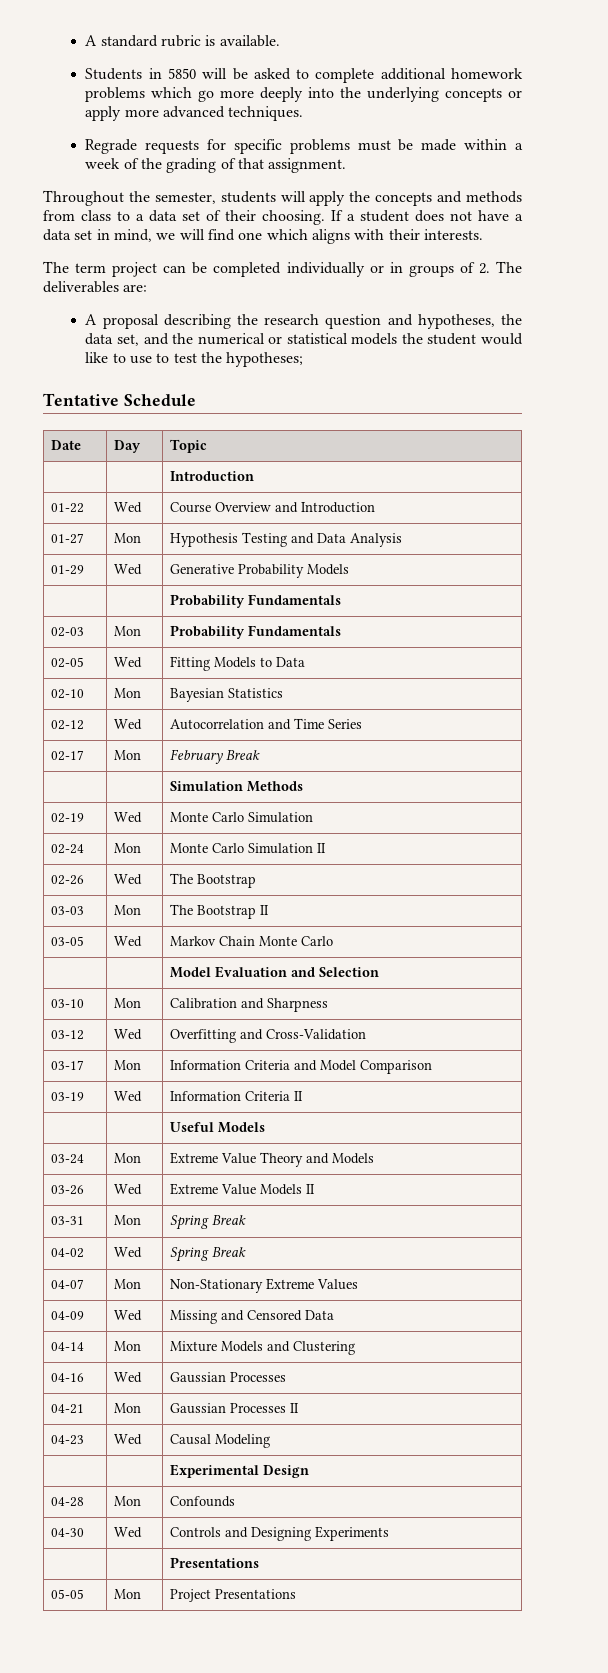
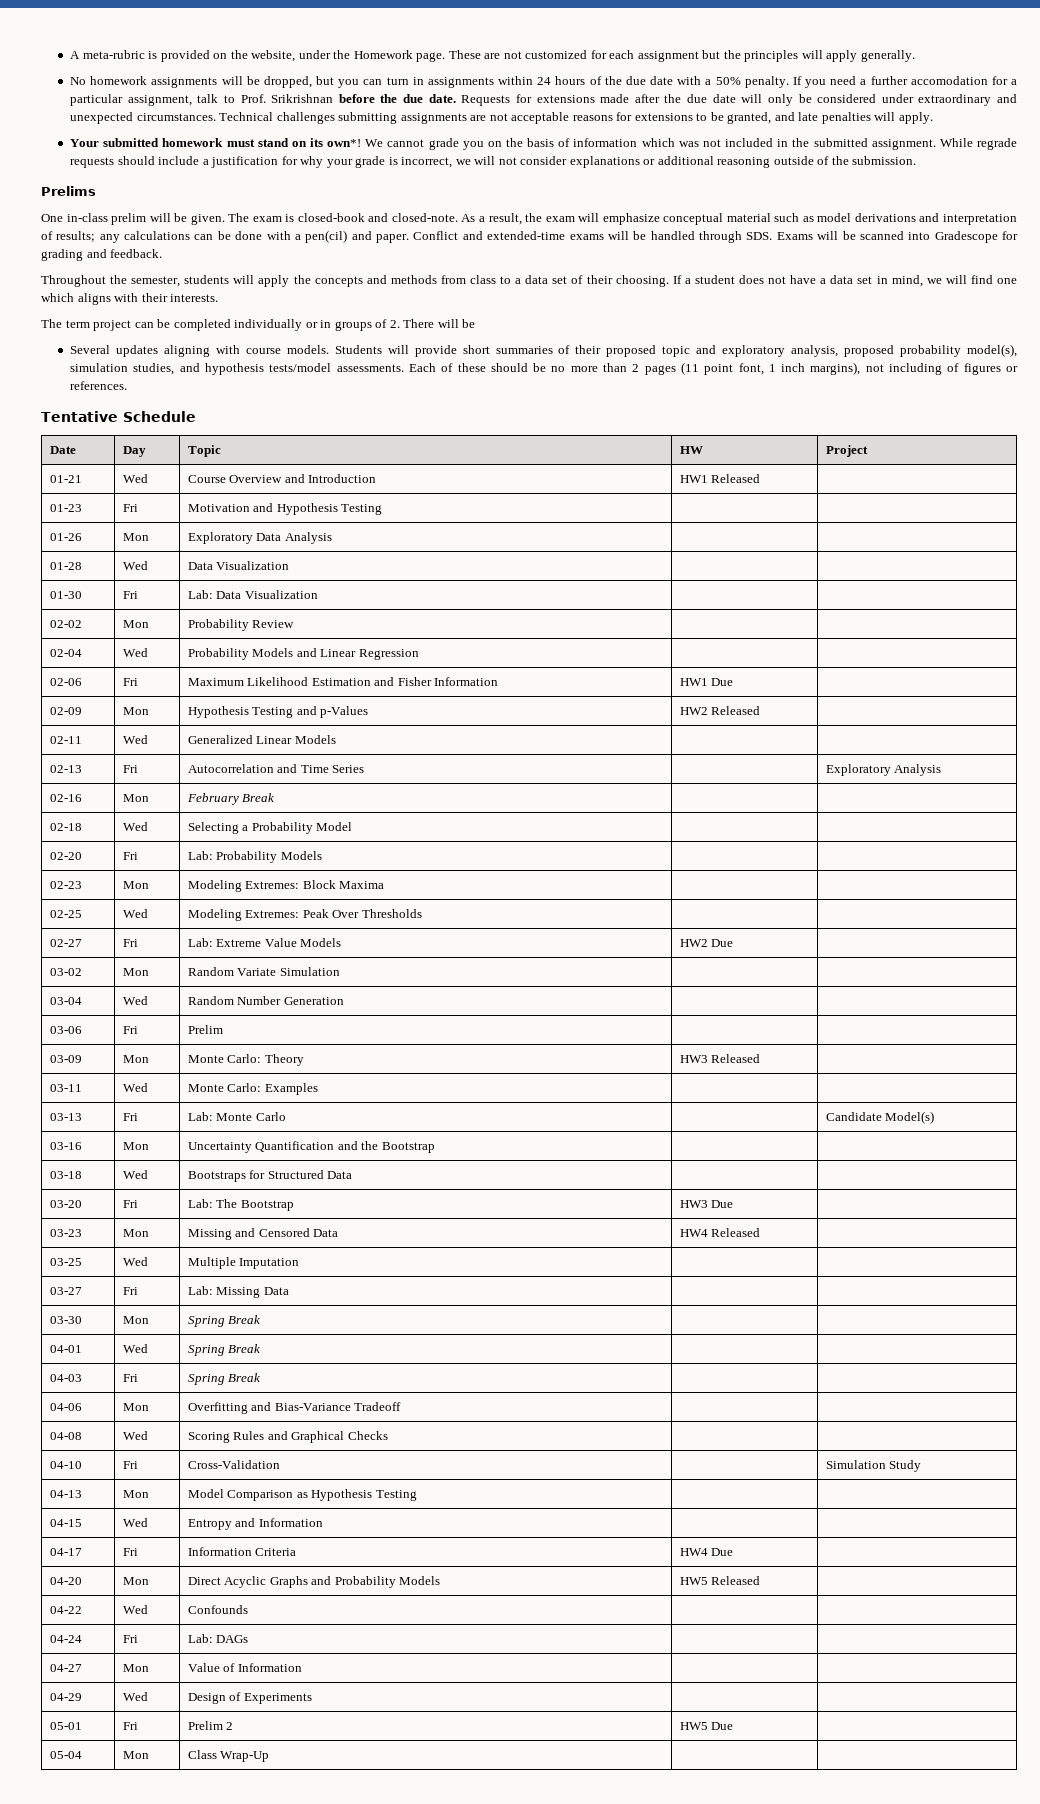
[85,35,280,47] [85,68,523,83] [85,87,523,102] [85,106,304,121] [85,139,523,154] [85,158,347,173] A standard rubric is available. // Students in 5850 will be asked to complete additional homework problems which go more deeply into the underlying concepts or apply more advanced techniques. // Regrade requests for specific problems must be made within a week of the grading of that assignment. -> [70,50,915,62] [70,76,1017,88] [70,94,1017,106] [70,112,933,124] [70,138,1018,150] [70,156,917,168] [41,186,96,196] [41,213,1018,225] [41,230,1018,243] [41,249,163,261] A meta-rubric is provided on the website, under the Homework page. These are not customized for each assignment but the principles will apply generally. // No homework assignments will be dropped, but you can turn in assignments within 24 hours of the due date with a 50% penalty. If you need a further accomodation for a particular assignment, talk to Prof. Srikrishnan before the due date. Requests for extensions made after the due date will only be considered under extraordinary and unexpected circumstances. Technical challenges submitting assignments are not acceptable reasons for extensions to be granted, and late penalties will apply. // Your submitted homework must stand on its own*! We cannot grade you on the basis of information which was not included in the submitted assignment. While regrade requests should include a justification for why your grade is incorrect, we will not consider explanations or additional reasoning outside of the submission. // Prelims // One in-class prelim will be given. The exam is closed-book and closed-note. As a result, the exam will emphasize conceptual material such as model derivations and interpretation of results; any calculations can be done with a pen(cil) and paper. Conflict and extended-time exams will be handled through SDS. Exams will be scanned into Gradescope for grading and feedback.
[495,261,522,273] [43,281,148,293] [85,314,522,329] [85,333,523,346] [85,352,304,367] The deliverables are: // A proposal describing the research question and hypotheses, the data set, and the numerical or statistical models the student would like to use to test the hypotheses; -> [403,319,476,328] [70,344,1018,357] [70,362,1018,375] [70,381,128,390] There will be // Several updates aligning with course models. Students will provide short summaries of their proposed topic and exploratory analysis, proposed probability model(s), simulation studies, and hypothesis tests/model assessments. Each of these should be no more than 2 pages (11 point font, 1 inch margins), not including of figures or references.
[170,471,255,481] [51,503,85,513] // | | Introduction // 01-22 -> [679,446,703,454] [825,445,868,457] [49,475,82,483] | HW | Project // 01-21
[51,533,85,544] // 01-27 -> [679,474,761,483] [49,504,82,512] [122,504,138,512] [187,503,383,515] [49,533,82,541] [122,533,149,541] [187,532,332,544] [49,562,82,570] [122,561,148,570] [187,561,290,570] [49,591,82,599] [122,591,138,599] [187,590,318,599] [49,620,82,628] [122,620,149,628] [187,619,295,631] [49,649,82,657] [122,648,148,657] [187,648,419,660] [49,678,82,686] [122,678,138,686] [187,677,499,686] [679,678,734,686] [49,707,82,715] | HW1 Released | // 01-23 | Fri | Motivation and Hypothesis Testing | | // 01-26 | Mon | Exploratory Data Analysis | | // 01-28 | Wed | Data Visualization | | // 01-30 | Fri | Lab: Data Visualization | | // 02-02 | Mon | Probability Review | | // 02-04 | Wed | Probability Models and Linear Regression | | // 02-06 | Fri | Maximum Likelihood Estimation and Fisher Information | HW1 Due | // 02-09
[317,533,403,547] [51,565,85,575] [114,564,143,575] [170,564,350,578] [170,594,342,608] [51,627,85,637] [114,626,142,636] [170,625,342,639] [51,657,85,668] [114,657,143,668] [170,656,306,671] [51,689,85,699] [114,688,142,698] [170,688,284,702] [51,720,85,730] [114,719,143,730] Data Analysis // 01-29 | Wed | Generative Probability Models // | | Probability Fundamentals // 02-03 | Mon | Probability Fundamentals // 02-05 | Wed | Fitting Models to Data // 02-10 | Mon | Bayesian Statistics // 02-12 | Wed -> [320,706,369,718] [679,706,761,715] [49,736,82,744] [122,735,148,744] [187,735,336,744] [49,765,82,773] [122,765,138,773] p-Values | HW2 Released | // 02-11 | Wed | Generalized Linear Models | | // 02-13 | Fri
[51,750,85,761] // 02-17 -> [825,764,942,776] [49,794,82,802] | | Exploratory Analysis // 02-16
[170,781,304,792] [51,813,85,823] [114,812,143,823] [170,812,314,823] [51,844,85,854] [114,843,142,853] [170,843,327,854] [51,875,85,885] [114,874,143,885] [170,873,257,888] [51,906,85,915] [114,905,142,915] [170,904,270,919] [51,936,85,946] [114,936,143,947] [170,936,334,946] [170,966,380,978] [51,999,85,1008] [114,998,142,1008] [170,998,329,1012] [51,1030,85,1040] [114,1029,143,1040] [170,1029,367,1043] [51,1060,85,1070] [114,1060,142,1070] [170,1060,433,1074] [51,1092,85,1101] [114,1091,143,1102] [170,1091,304,1101] [170,1122,266,1133] [51,1154,85,1164] [114,1153,142,1163] [170,1152,375,1167] [51,1185,85,1195] [114,1184,143,1195] [170,1183,316,1195] [51,1216,85,1225] // | | Simulation Methods // 02-19 | Wed | Monte Carlo Simulation // 02-24 | Mon | Monte Carlo Simulation II // 02-26 | Wed | The Bootstrap // 03-03 | Mon | The Bootstrap II // 03-05 | Wed | Markov Chain Monte Carlo // | | Model Evaluation and Selection // 03-10 | Mon | Calibration and Sharpness // 03-12 | Wed | Overfitting and Cross-Validation // 03-17 | Mon | Information Criteria and Model Comparison // 03-19 | Wed | Information Criteria II // | | Useful Models // 03-24 | Mon | Extreme Value Theory and Models // 03-26 | Wed | Extreme Value Models II // 03-31 -> [49,823,82,831] [122,822,148,831] [187,822,353,834] [49,852,82,860] [122,852,138,860] [187,851,322,863] [49,881,82,889] [122,881,149,889] [187,880,385,892] [49,910,82,918] [122,909,148,918] [187,909,422,921] [49,939,82,947] [122,939,138,947] [187,938,342,947] [679,939,734,947] [49,968,82,976] [122,968,149,976] [187,967,340,976] [49,997,82,1005] [122,996,148,1005] [187,996,344,1005] [49,1026,82,1034] [122,1026,138,1034] [187,1025,223,1034] [49,1055,82,1063] [122,1055,149,1063] [187,1054,304,1066] [679,1054,761,1063] [49,1084,82,1092] [122,1083,148,1092] [187,1083,318,1095] [49,1113,82,1121] [122,1113,138,1121] [187,1112,286,1121] [825,1111,935,1124] [49,1142,82,1150] [122,1142,149,1150] [187,1141,435,1153] [49,1171,82,1179] [122,1170,148,1179] [187,1170,353,1182] [49,1200,82,1208] [122,1200,138,1208] [187,1199,294,1211] [679,1200,734,1208] [49,1229,82,1237] [122,1229,149,1237] [187,1228,339,1240] [679,1228,761,1237] [49,1258,82,1266] [122,1257,148,1266] [187,1257,300,1269] [49,1287,82,1295] [122,1287,138,1295] [187,1286,289,1298] [49,1316,82,1324] | | // 02-18 | Wed | Selecting a Probability Model | | // 02-20 | Fri | Lab: Probability Models | | // 02-23 | Mon | Modeling Extremes: Block Maxima | | // 02-25 | Wed | Modeling Extremes: Peak Over Thresholds | | // 02-27 | Fri | Lab: Extreme Value Models | HW2 Due | // 03-02 | Mon | Random Variate Simulation | | // 03-04 | Wed | Random Number Generation | | // 03-06 | Fri | Prelim | | // 03-09 | Mon | Monte Carlo: Theory | HW3 Released | // 03-11 | Wed | Monte Carlo: Examples | | // 03-13 | Fri | Lab: Monte Carlo | | Candidate Model(s) // 03-16 | Mon | Uncertainty Quantification and the Bootstrap | | // 03-18 | Wed | Bootstraps for Structured Data | | // 03-20 | Fri | Lab: The Bootstrap | HW3 Due | // 03-23 | Mon | Missing and Censored Data | HW4 Released | // 03-25 | Wed | Multiple Imputation | | // 03-27 | Fri | Lab: Missing Data | | // 03-30
[51,1248,85,1258] // 04-02 -> [49,1345,82,1353] | | // 04-01
[51,1279,85,1289] [114,1279,142,1289] [170,1278,359,1293] [51,1311,85,1320] [114,1310,143,1321] [170,1310,335,1324] [51,1342,85,1351] [114,1341,142,1351] [170,1341,356,1355] [51,1373,85,1382] [114,1372,143,1383] [170,1372,287,1383] [51,1404,85,1414] [114,1403,142,1413] [170,1403,300,1414] [51,1435,85,1445] [114,1434,143,1445] [170,1434,271,1448] [170,1464,310,1478] [51,1497,85,1507] [114,1496,142,1506] [170,1496,236,1507] [51,1528,85,1537] [114,1527,143,1538] [170,1526,390,1541] [170,1557,260,1568] [51,1589,85,1599] [114,1589,142,1599] [170,1589,297,1602] // 04-07 | Mon | Non-Stationary Extreme Values // 04-09 | Wed | Missing and Censored Data // 04-14 | Mon | Mixture Models and Clustering // 04-16 | Wed | Gaussian Processes // 04-21 | Mon | Gaussian Processes II // 04-23 | Wed | Causal Modeling // | | Experimental Design // 04-28 | Mon | Confounds // 04-30 | Wed | Controls and Designing Experiments // | | Presentations // 05-05 | Mon | Project Presentations -> [49,1374,82,1382] [122,1374,138,1382] [187,1373,261,1385] [49,1403,82,1411] [122,1403,149,1411] [187,1402,402,1414] [49,1432,82,1440] [122,1431,148,1440] [187,1431,388,1443] [49,1461,82,1469] [122,1461,138,1469] [187,1460,280,1469] [825,1460,922,1472] [49,1490,82,1498] [122,1490,149,1498] [187,1489,417,1501] [49,1519,82,1527] [122,1518,148,1527] [187,1518,323,1530] [49,1548,82,1556] [122,1548,138,1556] [187,1547,297,1556] [679,1548,734,1556] [49,1577,82,1585] [122,1577,149,1585] [187,1576,441,1588] [679,1576,761,1585] [49,1606,82,1614] [122,1605,148,1614] [187,1605,248,1614] [49,1635,82,1643] [122,1635,138,1643] [187,1634,249,1643] [49,1664,82,1672] [122,1664,149,1672] [187,1663,302,1672] [49,1693,82,1701] [122,1692,148,1701] [187,1692,312,1704] [49,1722,82,1730] [122,1722,138,1730] [187,1721,234,1730] [679,1722,734,1730] [49,1751,82,1759] [122,1751,149,1759] [187,1750,270,1762] | | // 04-03 | Fri | Spring Break | | // 04-06 | Mon | Overfitting and Bias-Variance Tradeoff | | // 04-08 | Wed | Scoring Rules and Graphical Checks | | // 04-10 | Fri | Cross-Validation | | Simulation Study // 04-13 | Mon | Model Comparison as Hypothesis Testing | | // 04-15 | Wed | Entropy and Information | | // 04-17 | Fri | Information Criteria | HW4 Due | // 04-20 | Mon | Direct Acyclic Graphs and Probability Models | HW5 Released | // 04-22 | Wed | Confounds | | // 04-24 | Fri | Lab: DAGs | | // 04-27 | Mon | Value of Information | | // 04-29 | Wed | Design of Experiments | | // 05-01 | Fri | Prelim 2 | HW5 Due | // 05-04 | Mon | Class Wrap-Up | |

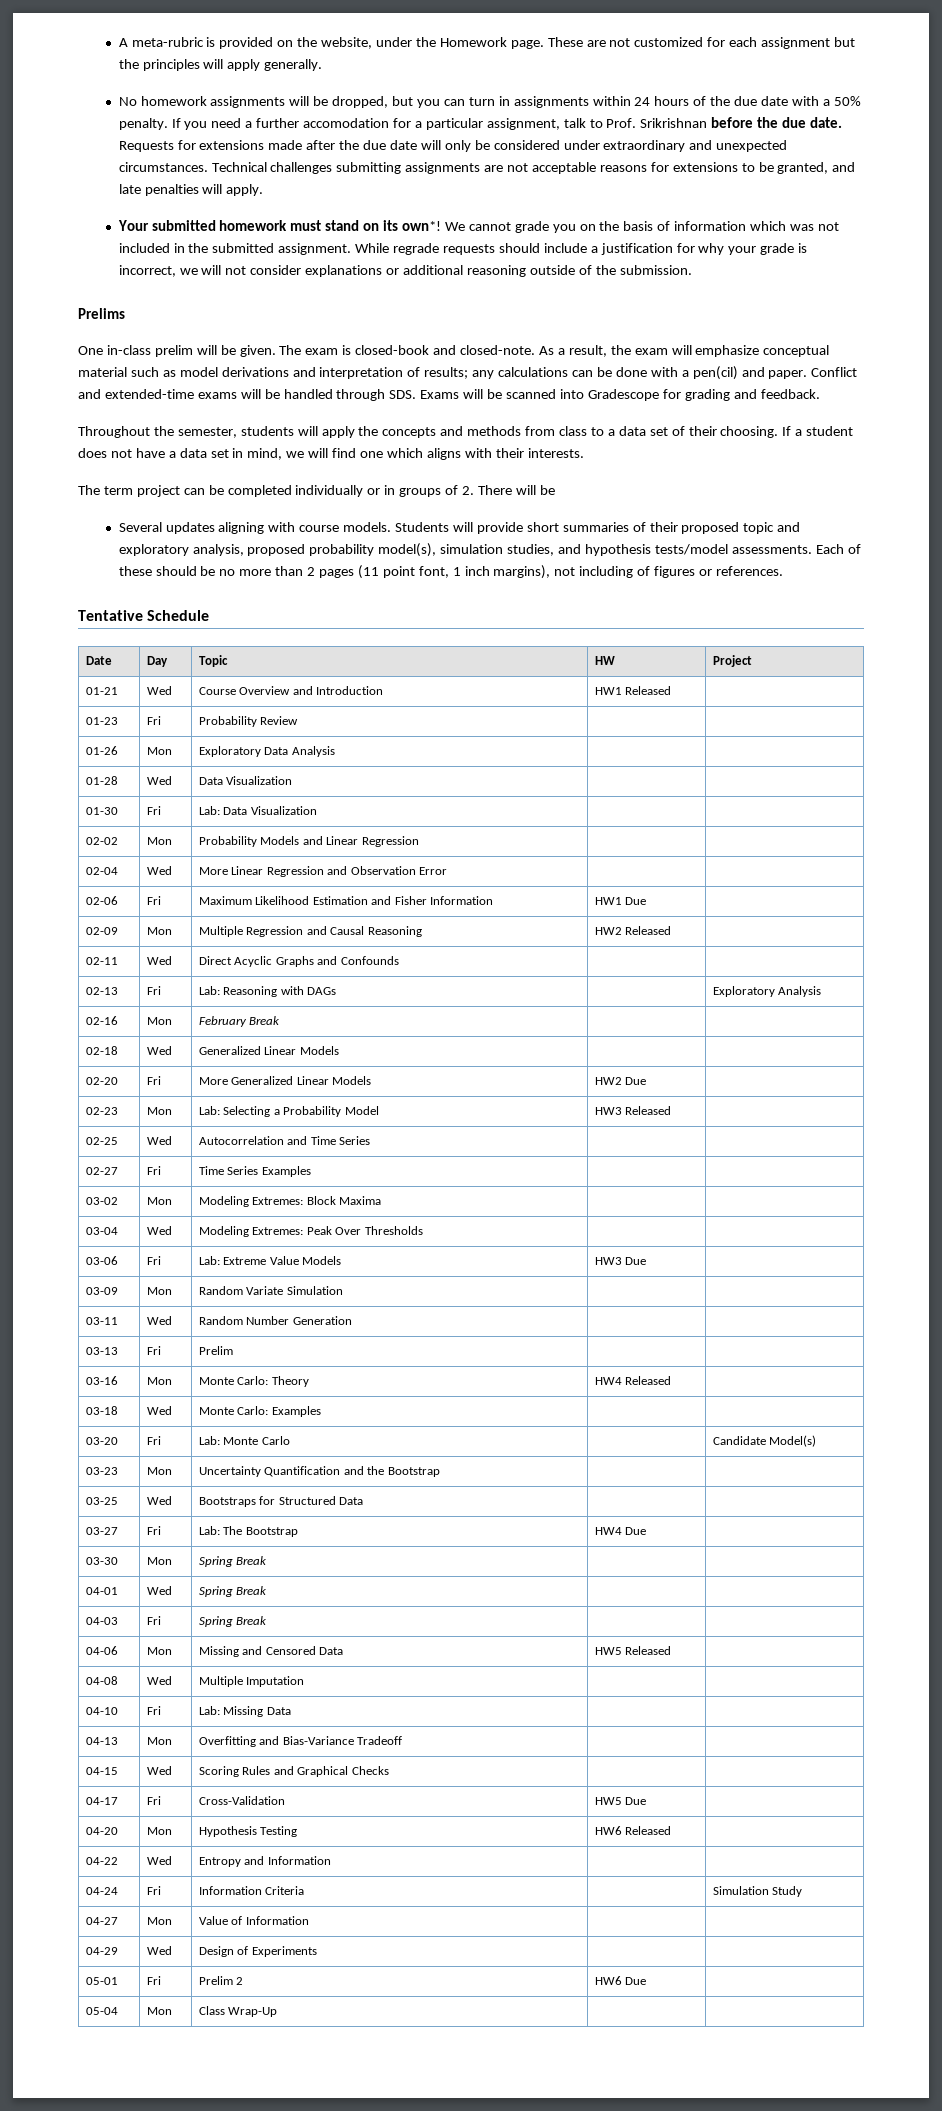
[187,503,383,515] Motivation and Hypothesis Testing -> [198,716,299,727] Probability Review
[252,620,295,628] Review -> [260,836,419,847] Models and Linear Regression
[187,648,419,660] Probability Models and Linear Regression -> [198,866,448,877] More Linear Regression and Observation Error
[187,706,369,718] Hypothesis Testing and p-Values -> [198,926,422,937] Multiple Regression and Causal Reasoning
[187,735,336,744] [49,765,82,773] [122,765,138,773] [187,764,365,773] Generalized Linear Models | | // 02-13 | Fri | Autocorrelation and Time Series -> [198,956,399,967] [85,987,118,995] [146,986,161,995] [198,986,337,997] Direct Acyclic Graphs and Confounds | | // 02-13 | Fri | Lab: Reasoning with DAGs
[187,822,353,834] [49,852,82,860] [122,852,138,860] [187,851,322,863] [49,881,82,889] Selecting a Probability Model | | // 02-20 | Fri | Lab: Probability Models | | // 02-23 -> [198,1046,339,1055] [85,1077,118,1085] [146,1076,161,1085] [198,1076,372,1085] [594,1077,647,1085] [85,1107,118,1115] [146,1107,172,1115] [198,1106,379,1117] [594,1106,672,1115] [85,1137,118,1145] [146,1136,172,1145] [198,1136,371,1145] [85,1167,118,1175] [146,1166,161,1175] [198,1166,311,1177] [85,1197,118,1205] Generalized Linear Models | | // 02-20 | Fri | More Generalized Linear Models | HW2 Due | // 02-23 | Mon | Lab: Selecting a Probability Model | HW3 Released | // 02-25 | Wed | Autocorrelation and Time Series | | // 02-27 | Fri | Time Series Examples | | // 03-02
[49,910,82,918] 02-25 -> [85,1227,118,1235] 03-04
[49,939,82,947] 02-27 -> [85,1256,118,1265] 03-06
[679,939,734,947] [49,968,82,976] HW2 Due | // 03-02 -> [594,1257,647,1265] [85,1287,118,1295] HW3 Due | // 03-09
[49,997,82,1005] 03-04 -> [85,1317,118,1325] 03-11
[49,1026,82,1034] 03-06 -> [85,1347,118,1355] 03-13
[49,1055,82,1063] 03-09 -> [85,1376,118,1385] 03-16
[679,1054,761,1063] [49,1084,82,1092] HW3 Released | // 03-11 -> [594,1376,672,1385] [85,1406,118,1415] HW4 Released | // 03-18
[49,1113,82,1121] 03-13 -> [85,1437,118,1445] 03-20
[49,1142,82,1150] 03-16 -> [85,1467,118,1475] 03-23
[49,1171,82,1179] 03-18 -> [85,1497,118,1505] 03-25
[49,1200,82,1208] 03-20 -> [85,1527,118,1535] 03-27
[679,1200,734,1208] [49,1229,82,1237] [122,1229,149,1237] [187,1228,339,1240] [679,1228,761,1237] [49,1258,82,1266] [122,1257,148,1266] [187,1257,300,1269] [49,1287,82,1295] [122,1287,138,1295] [187,1286,289,1298] HW3 Due | // 03-23 | Mon | Missing and Censored Data | HW4 Released | // 03-25 | Wed | Multiple Imputation | | // 03-27 | Fri | Lab: Missing Data | | -> [594,1527,647,1535] HW4 Due |
(149, 1407) none -> [198,1646,344,1657] [594,1646,672,1655] [85,1676,118,1685] [146,1676,172,1685] [198,1676,305,1687] [85,1707,118,1715] [146,1706,161,1715] [198,1706,291,1717] [85,1737,118,1745] [146,1737,172,1745] | Missing and Censored Data | HW5 Released | // 04-08 | Wed | Multiple Imputation | | // 04-10 | Fri | Lab: Missing Data | | // 04-13 | Mon
[49,1432,82,1440] 04-08 -> [85,1767,118,1775] 04-15
[49,1461,82,1469] 04-10 -> [85,1797,118,1805] 04-17
[825,1460,922,1472] [49,1490,82,1498] [122,1490,149,1498] [187,1489,417,1501] [49,1519,82,1527] | Simulation Study // 04-13 | Mon | Model Comparison as Hypothesis Testing | | // 04-15 -> [594,1797,647,1805] [85,1827,118,1835] [146,1827,172,1835] [198,1826,298,1837] [594,1826,672,1835] [85,1857,118,1865] HW5 Due | // 04-20 | Mon | Hypothesis Testing | HW6 Released | // 04-22
[49,1548,82,1556] 04-17 -> [85,1887,118,1895] 04-24
[679,1548,734,1556] [49,1577,82,1585] [122,1577,149,1585] [187,1576,441,1588] [679,1576,761,1585] [49,1606,82,1614] [122,1605,148,1614] [187,1605,248,1614] [49,1635,82,1643] [122,1635,138,1643] [187,1634,249,1643] HW4 Due | // 04-20 | Mon | Direct Acyclic Graphs and Probability Models | HW5 Released | // 04-22 | Wed | Confounds | | // 04-24 | Fri | Lab: DAGs | | -> [712,1886,803,1897] | Simulation Study
[679,1722,708,1730] HW5 -> [594,1976,622,1985] HW6

